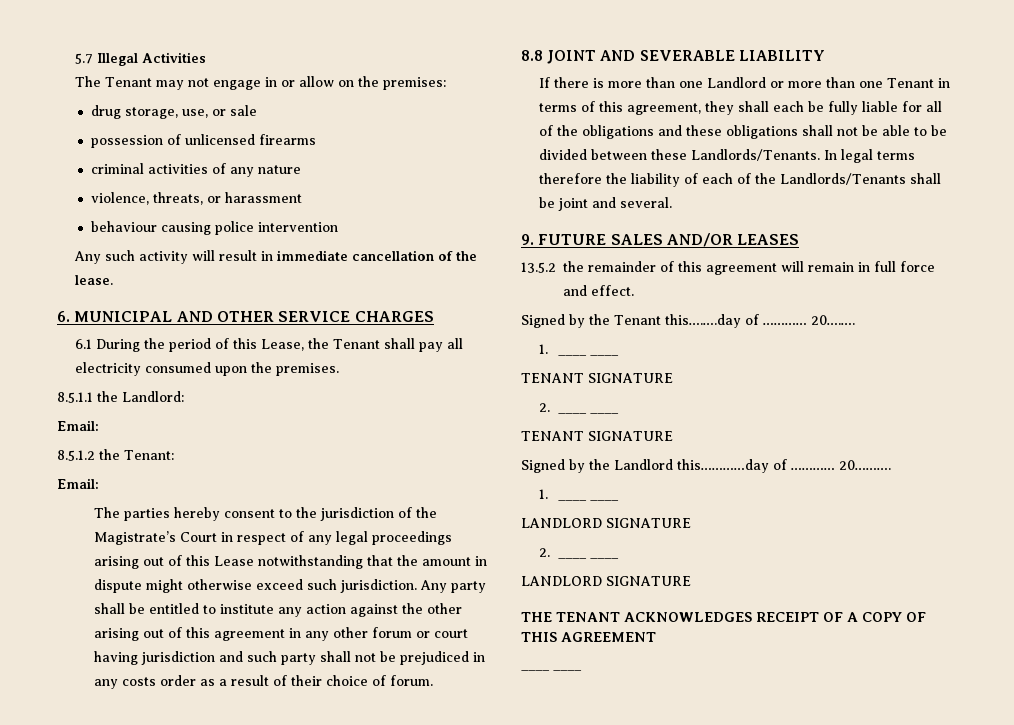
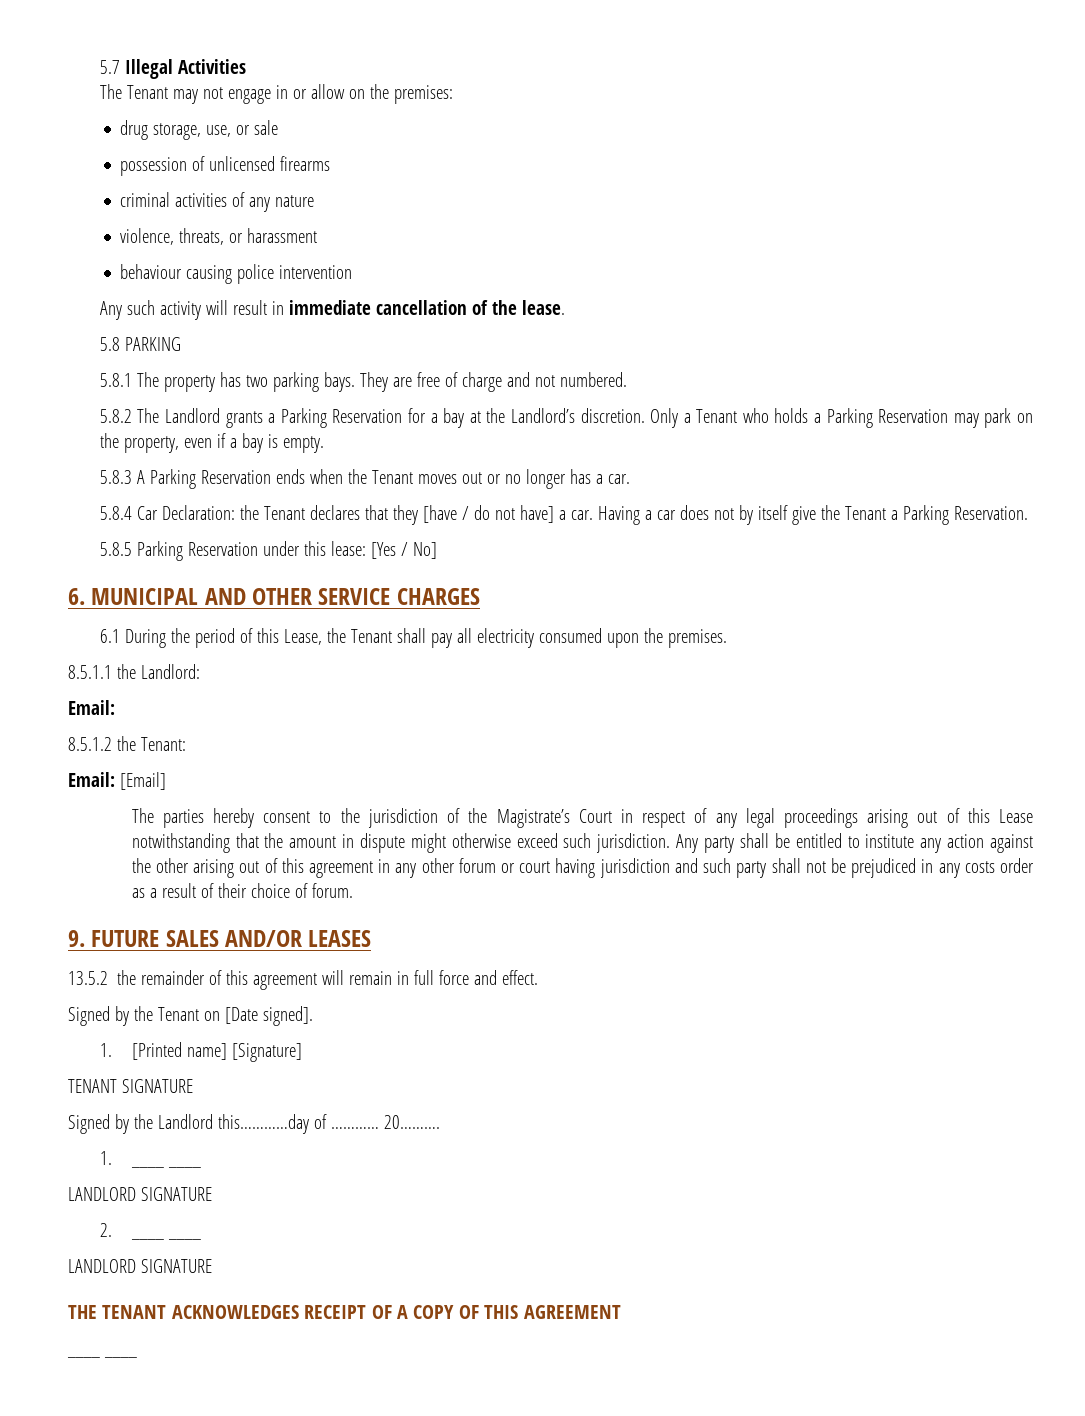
(114, 280) none -> [99,337,181,351] [99,372,627,392] [99,408,1033,428] [99,433,324,453] [99,469,630,489] [99,505,1028,525] [99,541,437,561] // 5.8 PARKING // 5.8.1 The property has two parking bays. They are free of charge and not numbered. // 5.8.2 The Landlord grants a Parking Reservation for a bay at the Landlord’s discretion. Only a Tenant who holds a Parking Reservation may park on the property, even if a bay is empty. // 5.8.3 A Parking Reservation ends when the Tenant moves out or no longer has a car. // 5.8.4 Car Declaration: the Tenant declares that they [have / do not have] a car. Having a car does not by itself give the Tenant a Parking Reservation. // 5.8.5 Parking Reservation under this lease: [Yes / No]
(99, 483) none -> [119,772,166,790] [Email]
[521,50,825,64] [539,77,951,88] [539,101,943,115] [539,125,948,139] [539,149,916,163] [539,173,942,187] [539,197,673,211] // 8.8 JOINT AND SEVERABLE LIABILITY // If there is more than one Landlord or more than one Tenant in terms of this agreement, they shall each be fully liable for all of the obligations and these obligations shall not be able to be divided between these Landlords/Tenants. In legal terms therefore the liability of each of the Landlords/Tenants shall be joint and several. -> (353, 890) none
[664,314,855,328] [539,344,549,354] [557,354,619,356] [521,373,673,383] [539,403,551,412] [557,412,619,414] this….….day of ………… 20….…. // 1. ____ ____ // TENANT SIGNATURE // 2. ____ ____ -> [203,1006,313,1026] [99,1042,302,1062] on [Date signed]. // 1. [Printed name] [Signature]

